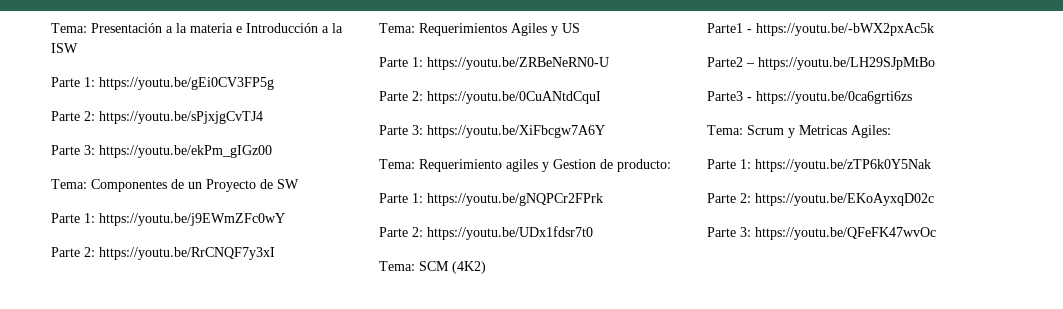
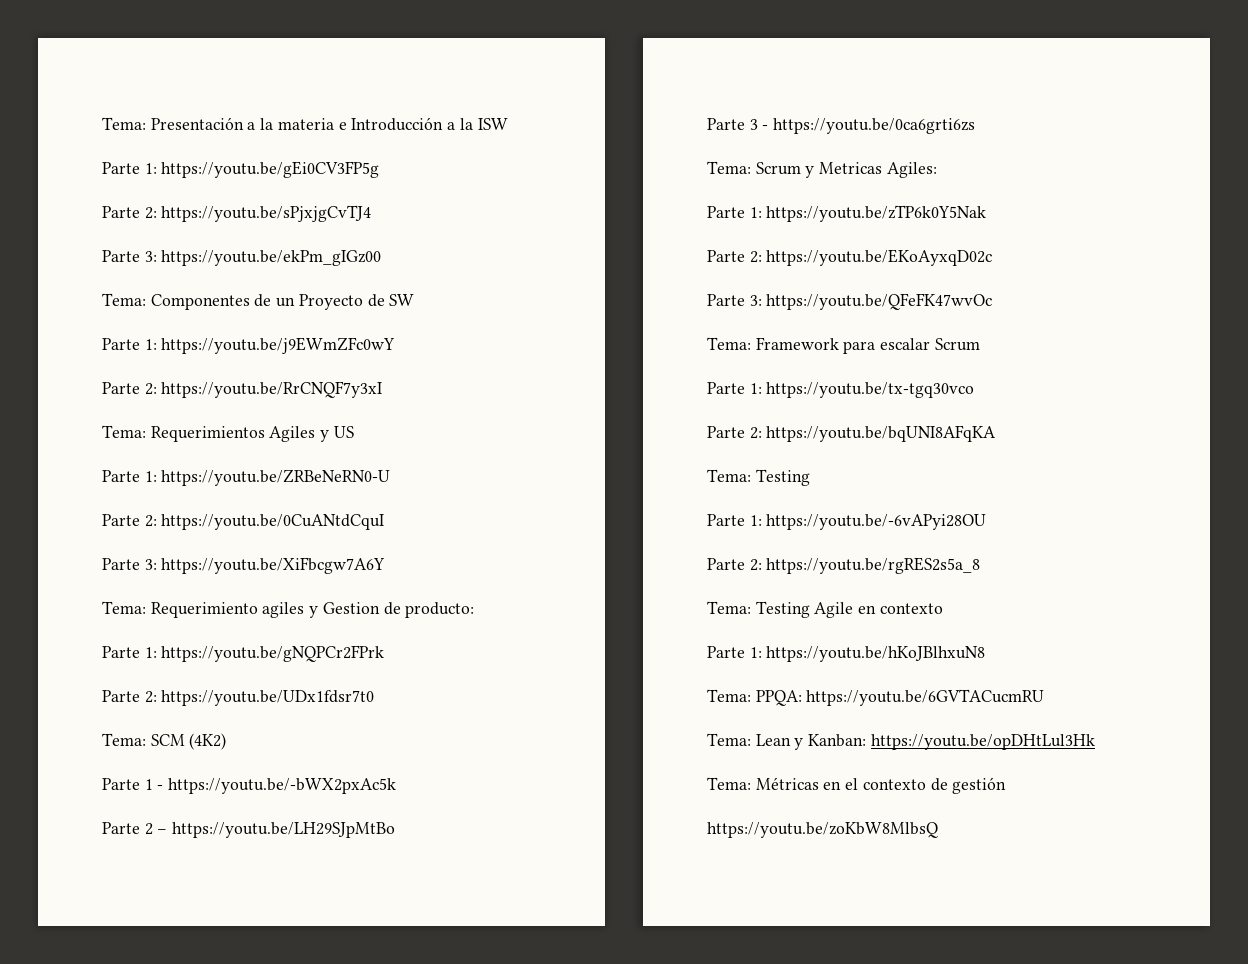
[707,23,743,33] Parte1 -> [102,778,153,790] Parte 1
[707,57,743,67] Parte2 -> [102,822,153,835] Parte 2
[707,91,743,101] Parte3 -> [707,118,758,130] Parte 3
(936, 233) none -> [707,337,980,354] [707,382,975,398] [707,425,997,442] [707,469,810,486] [707,514,987,530] [707,557,981,574] [707,601,943,618] [707,646,986,662] [707,689,1045,706] [707,733,1095,750] [707,777,1007,794] [707,822,938,838] // Tema: Framework para escalar Scrum // Parte 1: https://youtu.be/tx-tgq30vco // Parte 2: https://youtu.be/bqUNI8AFqKA // Tema: Testing // Parte 1: https://youtu.be/-6vAPyi28OU // Parte 2: https://youtu.be/rgRES2s5a_8 // Tema: Testing Agile en contexto // Parte 1: https://youtu.be/hKoJBlhxuN8 // Tema: PPQA: https://youtu.be/6GVTACucmRU // Tema: Lean y Kanban: https://youtu.be/opDHtLul3Hk // Tema: Métricas en el contexto de gestión // https://youtu.be/zoKbW8MlbsQ

